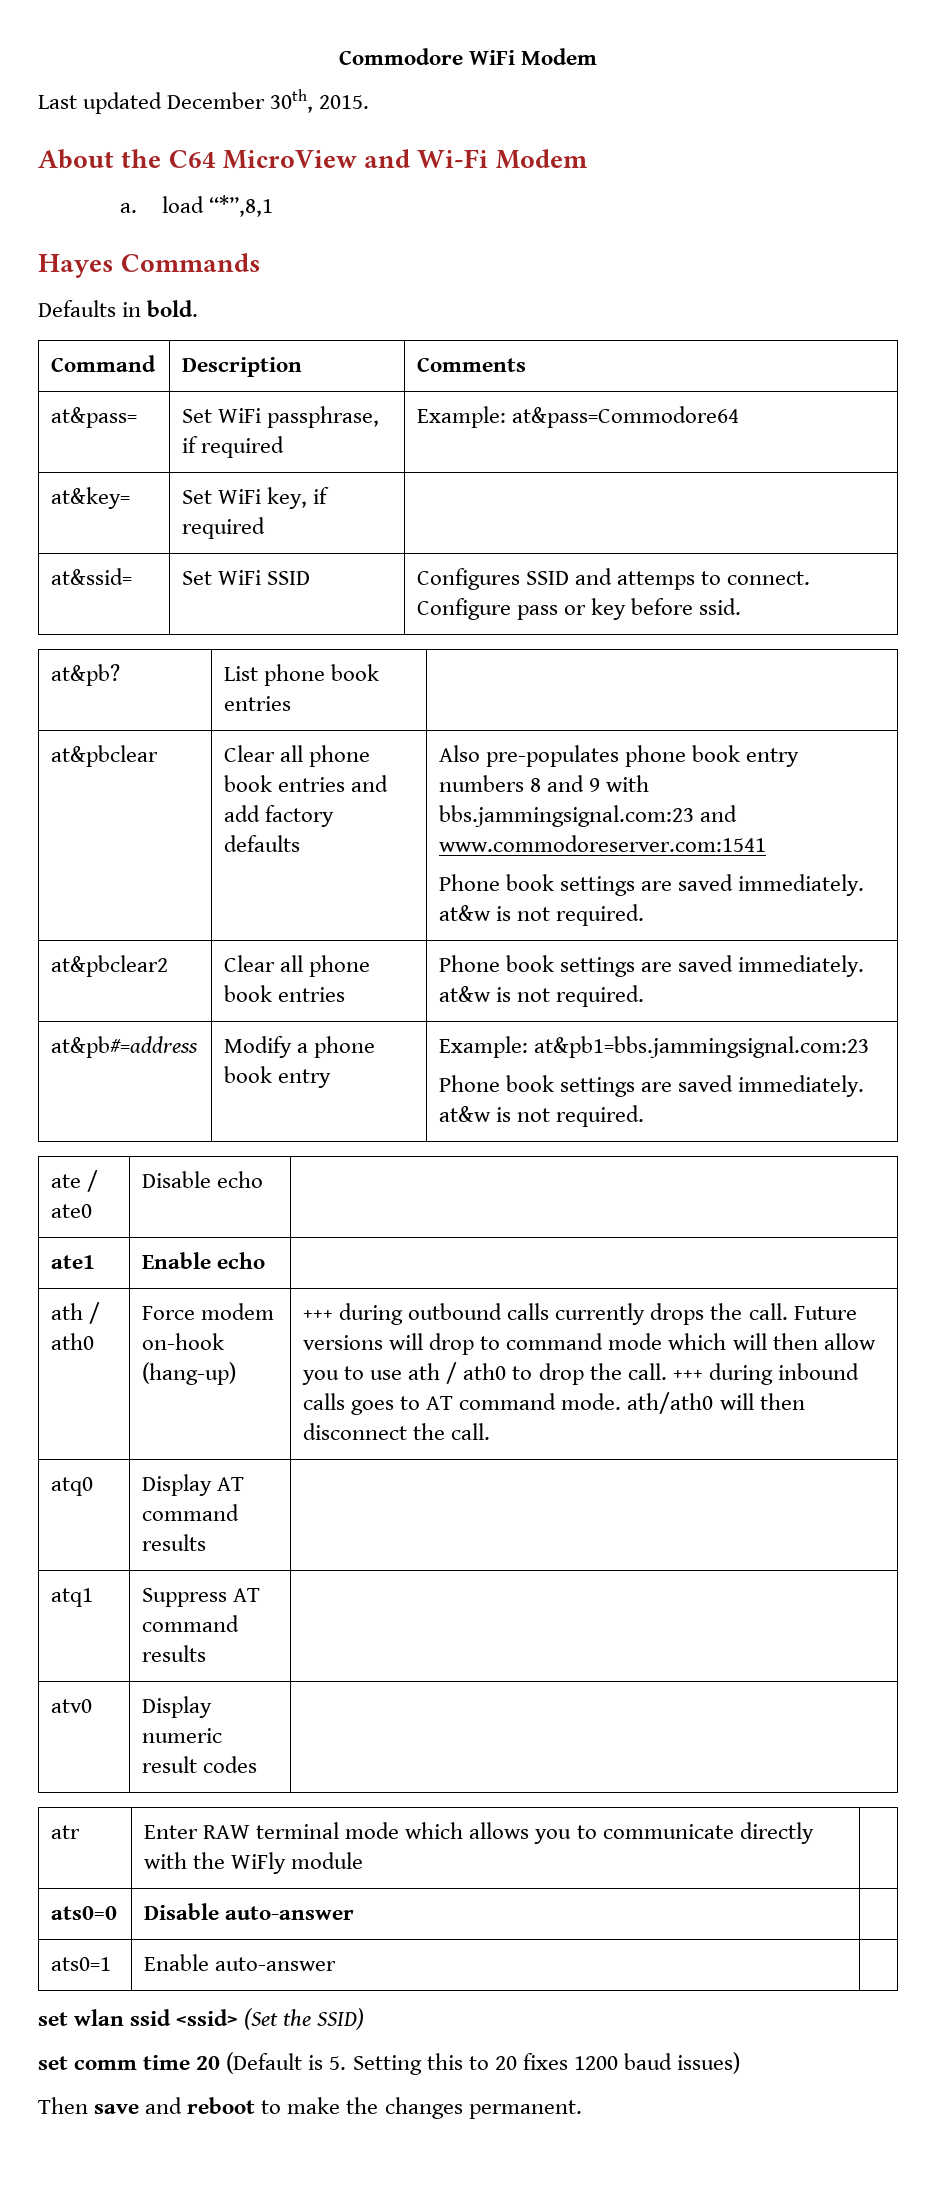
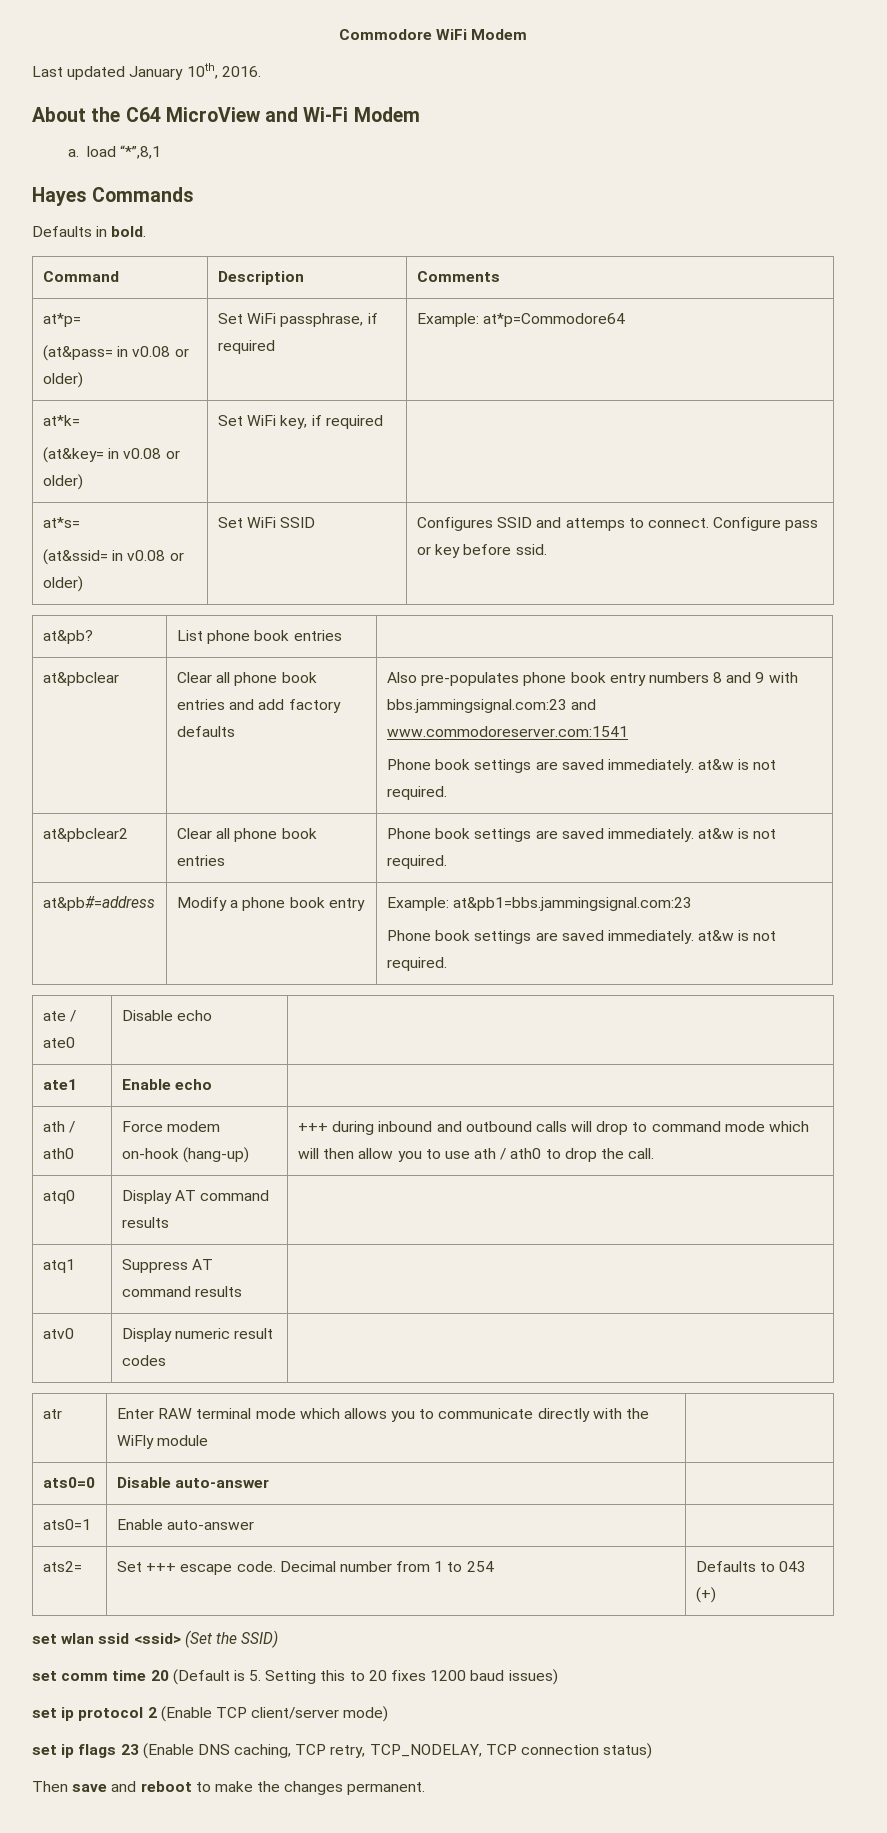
[167,89,370,113] December 30th, 2015. -> [129,63,261,80] January 10th, 2016.
[51,407,138,428] at&pass= -> [42,313,81,327] [42,345,189,361] [42,372,83,388] at*p= // (at&pass= in v0.08 or older)
[512,406,740,428] [51,487,131,509] at&pass=Commodore64 // at&key= -> [483,313,626,327] [42,415,80,426] [42,447,180,463] [42,474,83,490] at*p=Commodore64 // at*k= // (at&key= in v0.08 or older)
[51,568,133,585] at&ssid= -> [42,517,80,528] [42,549,184,565] [42,576,83,592] at*s= // (at&ssid= in v0.08 or older)
[408,1303,857,1325] [303,1335,384,1350] outbound calls currently drops the call. Future versions -> [378,1121,567,1132] inbound and outbound calls
[672,1363,859,1385] [303,1392,805,1415] [303,1423,491,1440] +++ during inbound calls goes to AT command mode. ath/ath0 will then disconnect the call. -> (655, 1153) none
(337, 1964) none -> [42,1561,82,1572] [116,1561,494,1575] [695,1561,807,1572] [695,1587,716,1603] // ats2= | Set +++ escape code. Decimal number from 1 to 254 | Defaults to 043 (+)
(741, 2063) none -> [32,1706,389,1722] [32,1743,653,1759] // set ip protocol 2 (Enable TCP client/server mode) // set ip flags 23 (Enable DNS caching, TCP retry, TCP_NODELAY, TCP connection status)

